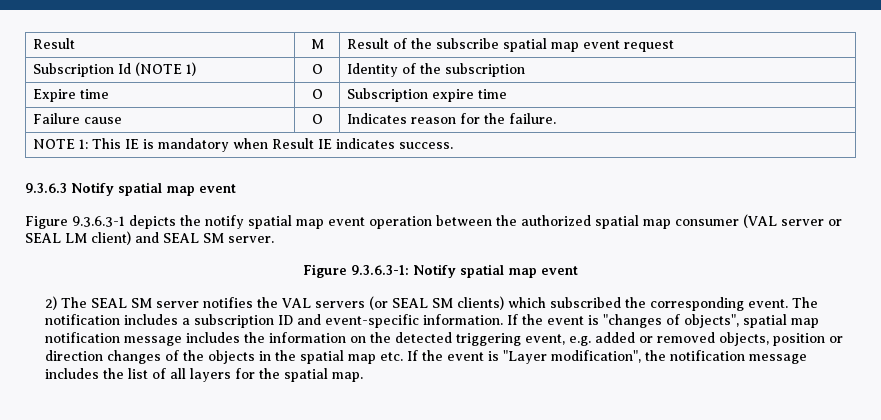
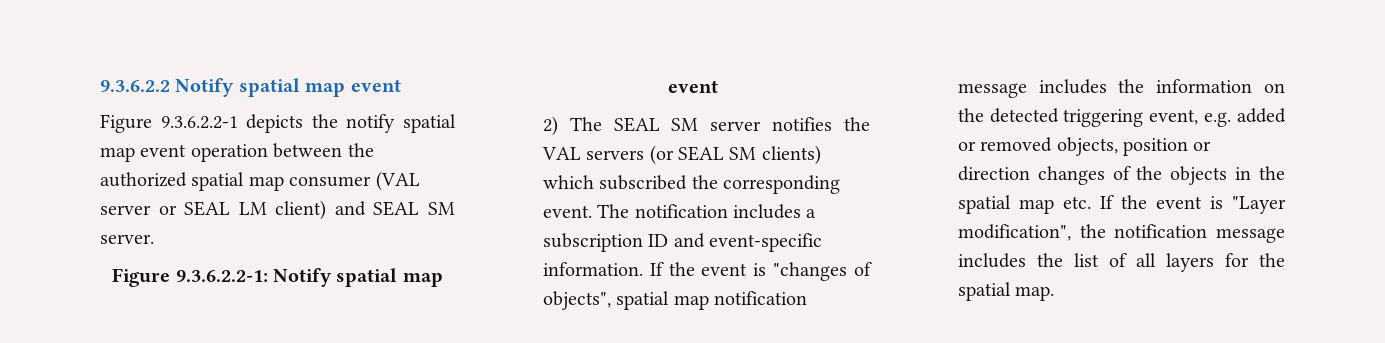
[33,38,76,49] [310,39,324,49] [347,38,675,52] [33,62,197,77] [311,64,323,74] [347,63,526,77] [33,89,110,102] [311,89,323,99] [347,88,508,102] [33,113,123,124] [311,114,323,124] [347,113,557,124] [33,138,454,152] [25,183,67,193] Result | M | Result of the subscribe spatial map event request // Subscription Id (NOTE 1) | O | Identity of the subscription // Expire time | O | Subscription expire time // Failure cause | O | Indicates reason for the failure. // NOTE 1: This IE is mandatory when Result IE indicates success. // 9.3.6.3 -> [100,80,170,92] 9.3.6.2.2
[72,216,125,227] 9.3.6.3-1 -> [160,116,238,129] 9.3.6.2.2-1
[351,265,409,275] 9.3.6.3-1: -> [175,270,268,282] 9.3.6.2.2-1:

